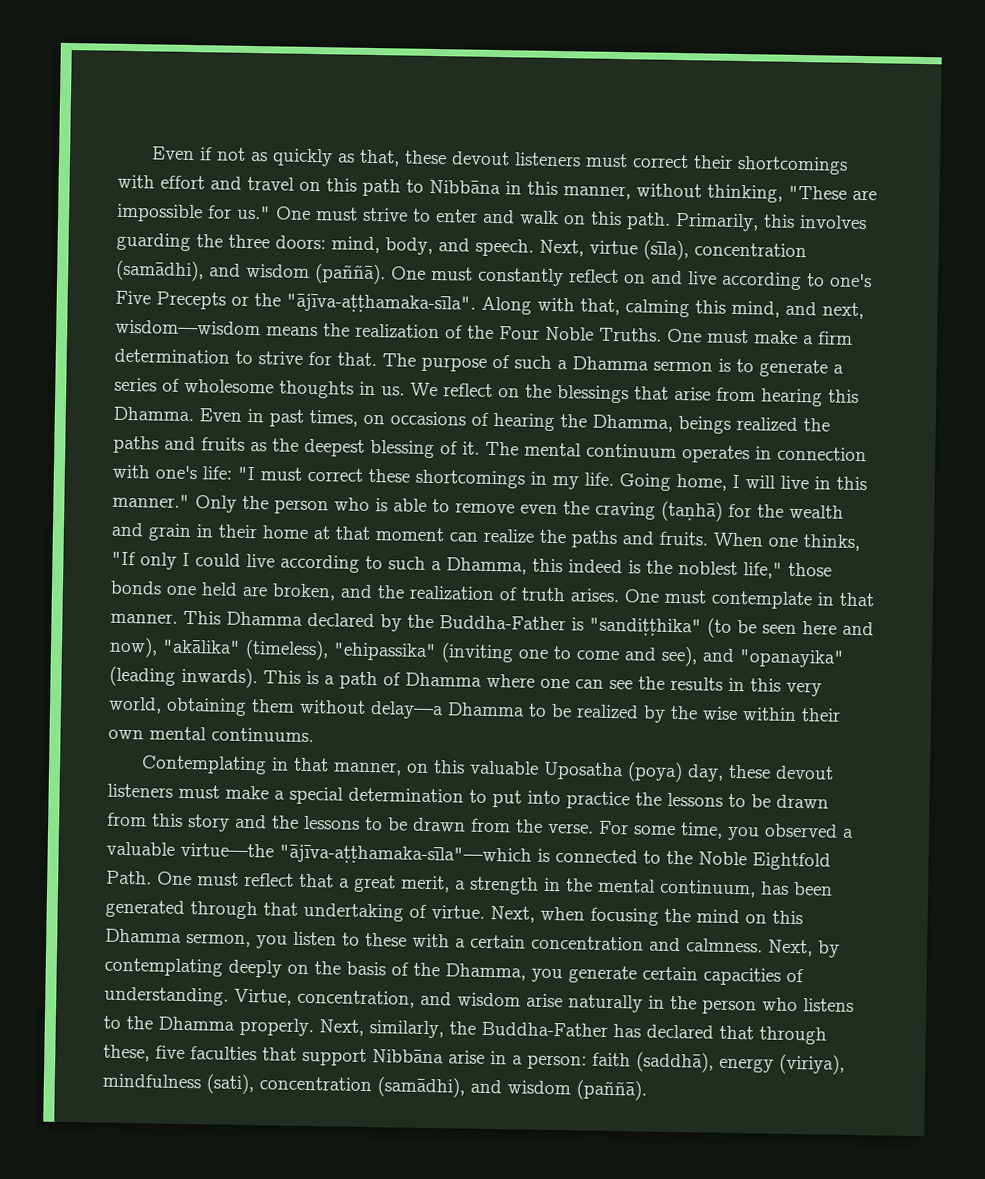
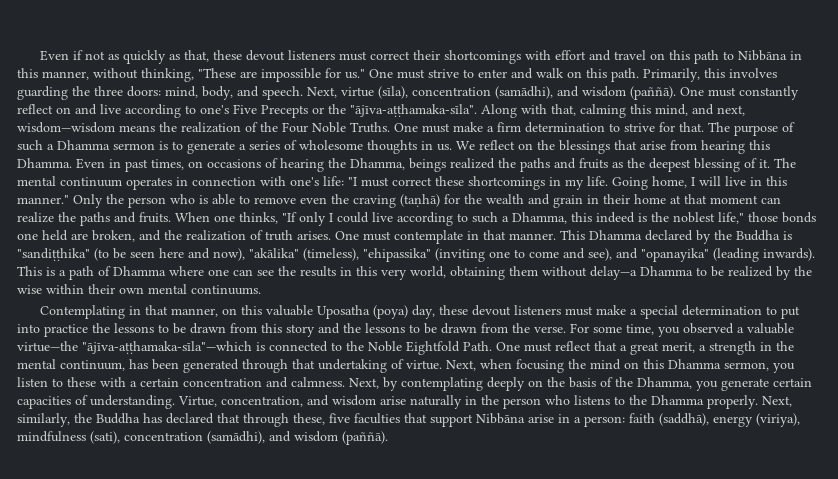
[439,615,566,631] Buddha-Father -> [736,230,780,241] Buddha
[481,1021,608,1037] Buddha-Father -> [96,413,140,424] Buddha

